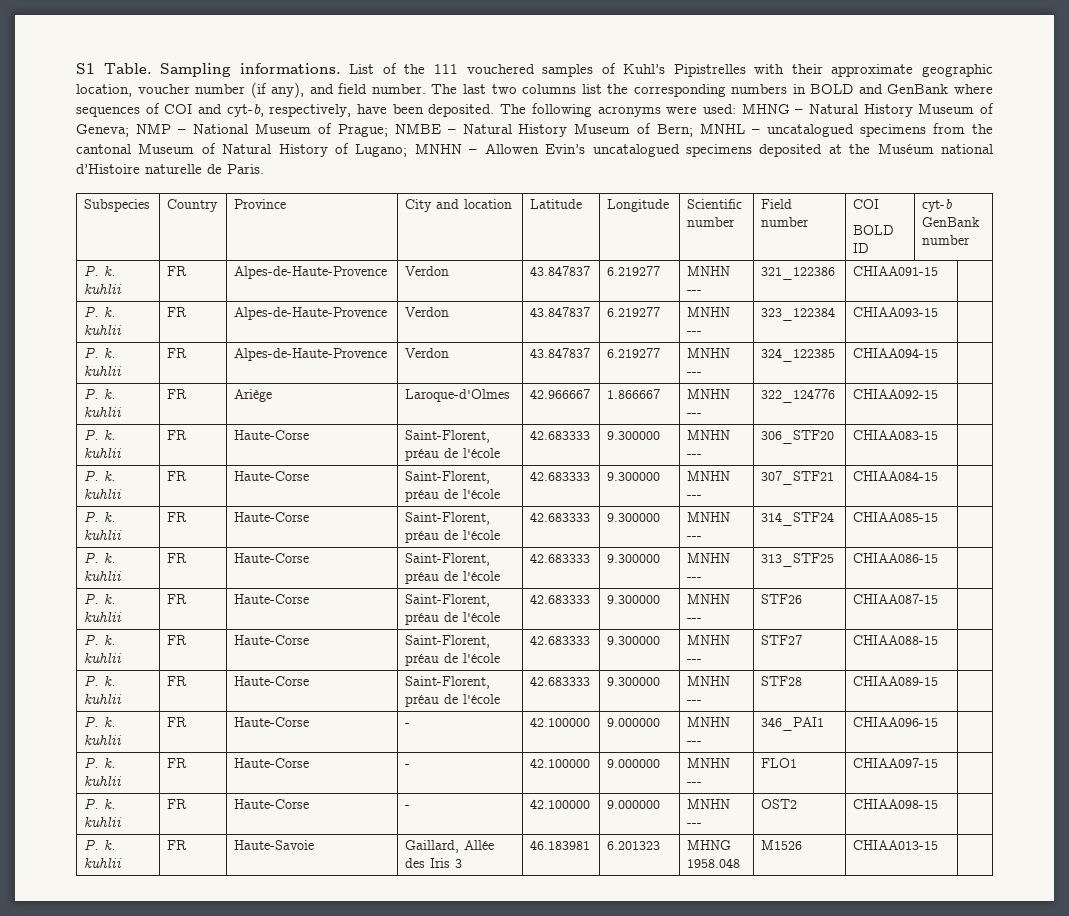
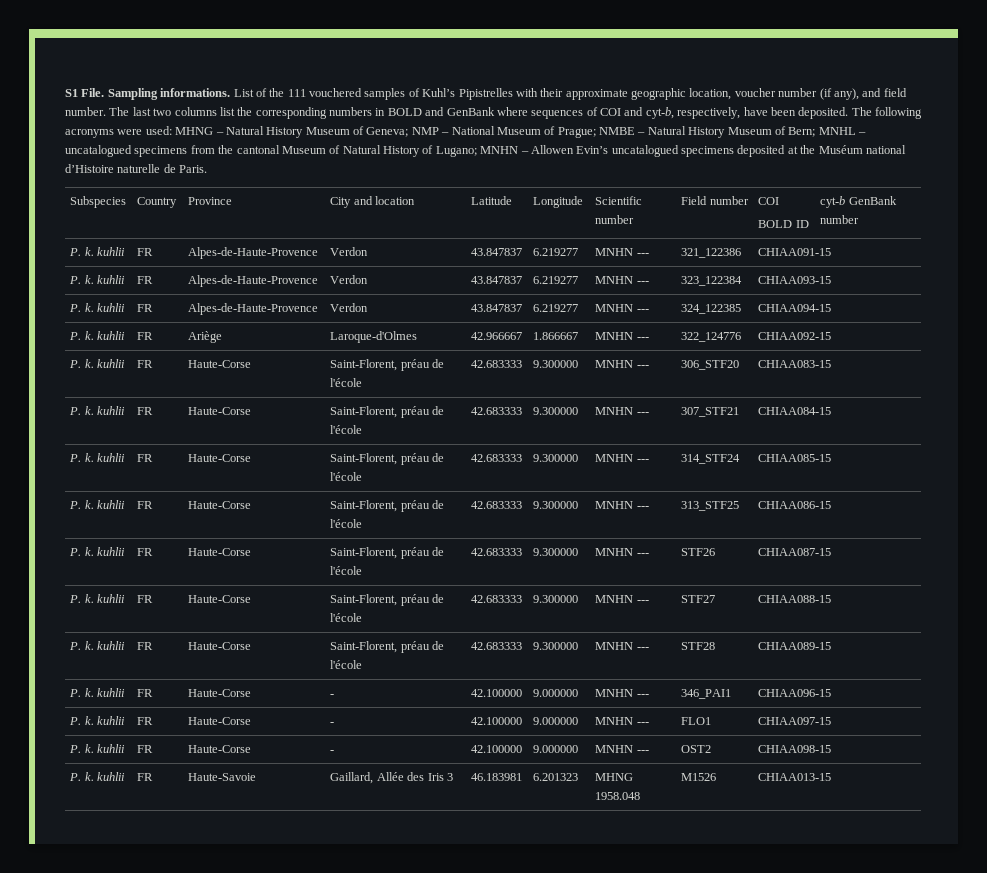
[103,63,152,74] Table. -> [81,88,105,97] File.

